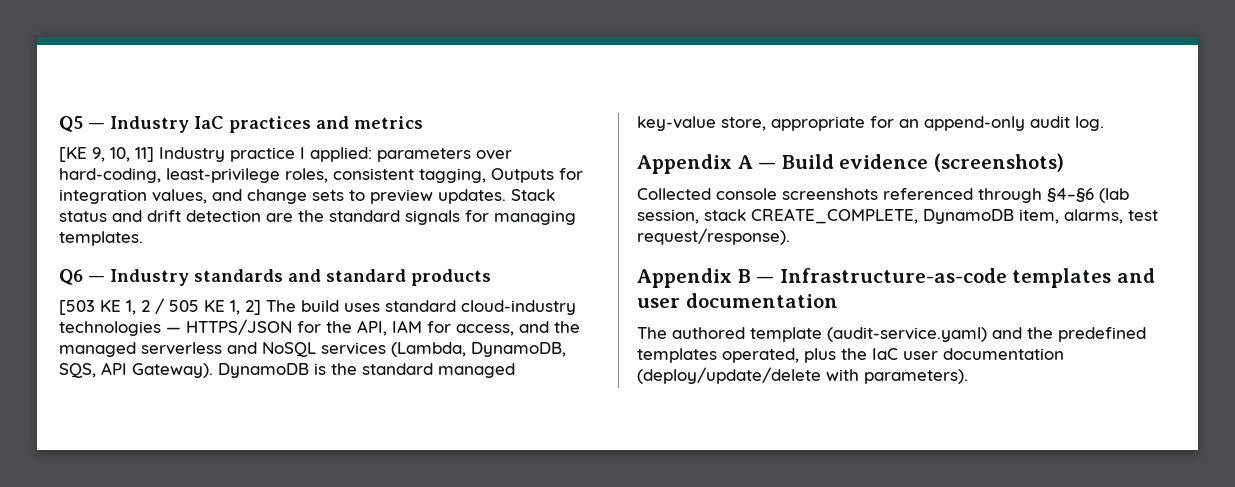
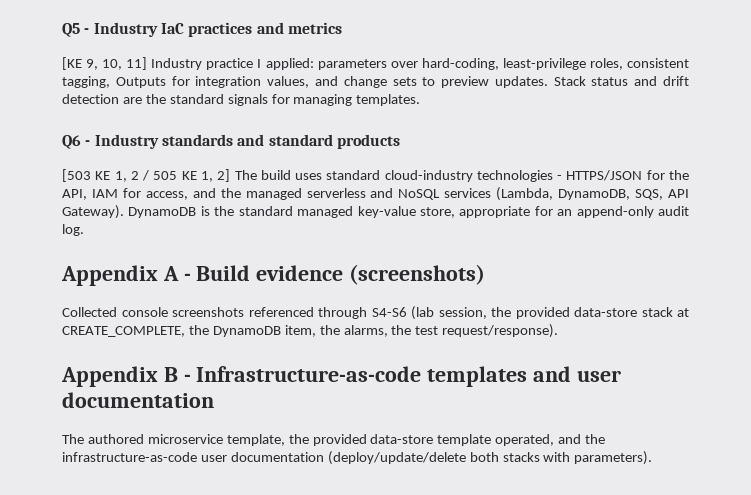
[88,122,105,129] — -> [84,28,90,34] -
[88,275,105,282] — -> [85,140,91,146] -
[166,327,181,333] — -> [557,175,563,180] -
[758,162,777,169] — -> [183,273,191,281] -
[1047,188,1094,202] §4–§6 -> [371,307,407,317] S4-S6
[704,208,1123,224] stack CREATE_COMPLETE, DynamoDB item, alarms, -> [491,307,689,319] [62,325,412,337] the provided data-store stack at CREATE_COMPLETE, the DynamoDB item, the alarms, the
[756,276,775,283] — -> [183,374,191,382] -
[750,327,1146,342] [637,348,898,363] template (audit-service.yaml) and the predefined templates operated, plus the IaC -> [147,434,606,446] [62,452,197,462] microservice template, the provided data-store template operated, and the infrastructure-as-code
(821, 375) none -> [469,452,540,462] both stacks

